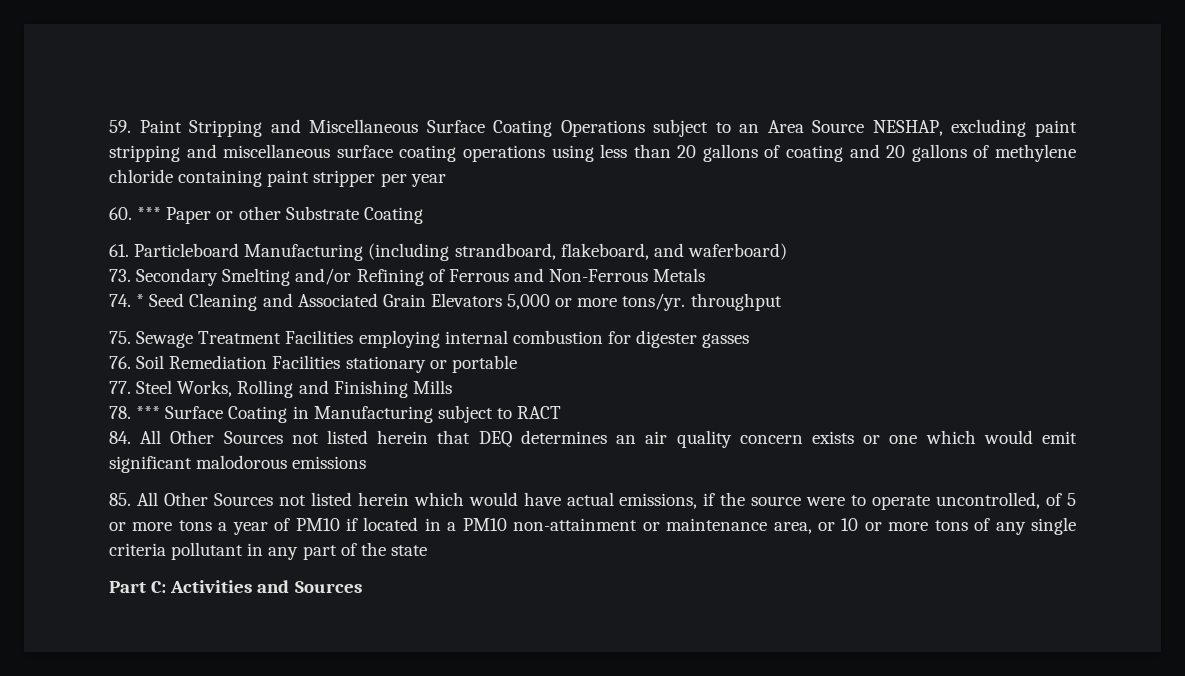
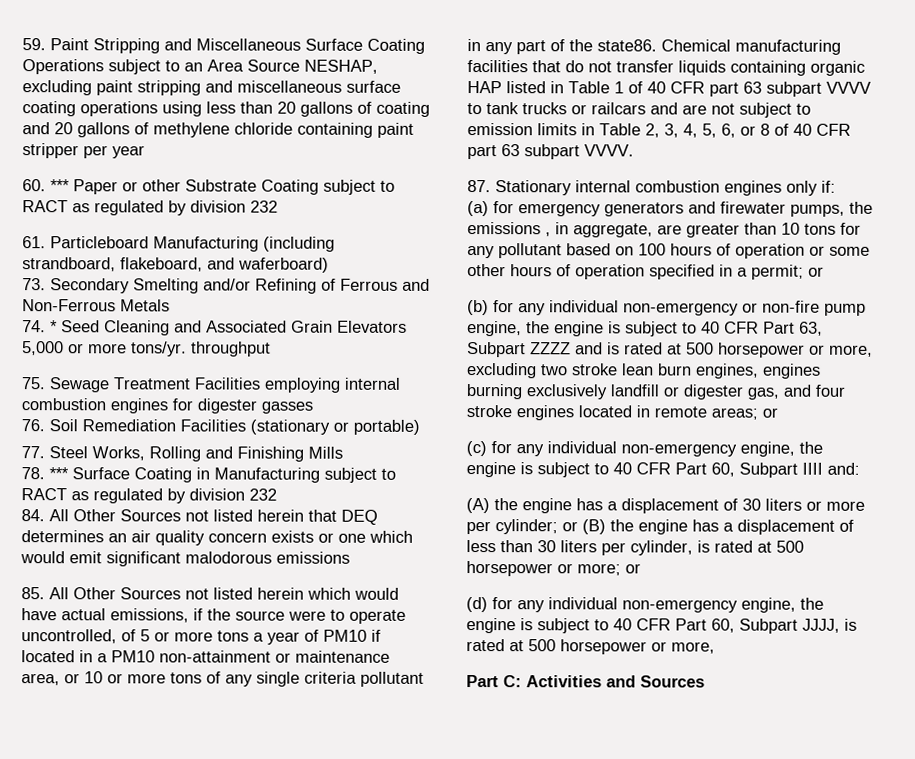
(423, 215) none -> [323,179,395,195] [22,200,278,216] subject to RACT as regulated by division 232
(603, 337) none -> [110,398,168,414] engines
[345,355,517,373] stationary or portable -> [250,419,420,435] (stationary or portable)
(562, 412) none -> [71,488,277,504] as regulated by division 232
[390,545,427,556] state -> [597,39,841,55] [467,60,865,76] [467,81,871,97] [467,102,811,118] [467,123,851,138] [467,144,634,160] [467,180,836,196] [467,201,873,217] [467,222,861,238] [467,243,870,259] [467,264,824,280] [467,300,866,316] [467,321,823,337] [467,342,873,358] [467,363,821,379] [466,384,845,400] [466,405,778,421] [466,441,823,457] [466,462,860,478] [466,498,865,514] [466,519,854,535] [466,540,804,556] [466,561,641,577] [466,597,824,613] [466,618,857,634] [466,639,715,655] state86. Chemical manufacturing facilities that do not transfer liquids containing organic HAP listed in Table 1 of 40 CFR part 63 subpart VVVV to tank trucks or railcars and are not subject to emission limits in Table 2, 3, 4, 5, 6, or 8 of 40 CFR part 63 subpart VVVV. // 87. Stationary internal combustion engines only if: // (a) for emergency generators and firewater pumps, the emissions , in aggregate, are greater than 10 tons for any pollutant based on 100 hours of operation or some other hours of operation specified in a permit; or // (b) for any individual non-emergency or non-fire pump engine, the engine is subject to 40 CFR Part 63, Subpart ZZZZ and is rated at 500 horsepower or more, excluding two stroke lean burn engines, engines burning exclusively landfill or digester gas, and four stroke engines located in remote areas; or // (c) for any individual non-emergency engine, the engine is subject to 40 CFR Part 60, Subpart IIII and: // (A) the engine has a displacement of 30 liters or more per cylinder; or (B) the engine has a displacement of less than 30 liters per cylinder, is rated at 500 horsepower or more; or // (d) for any individual non-emergency engine, the engine is subject to 40 CFR Part 60, Subpart JJJJ, is rated at 500 horsepower or more,

